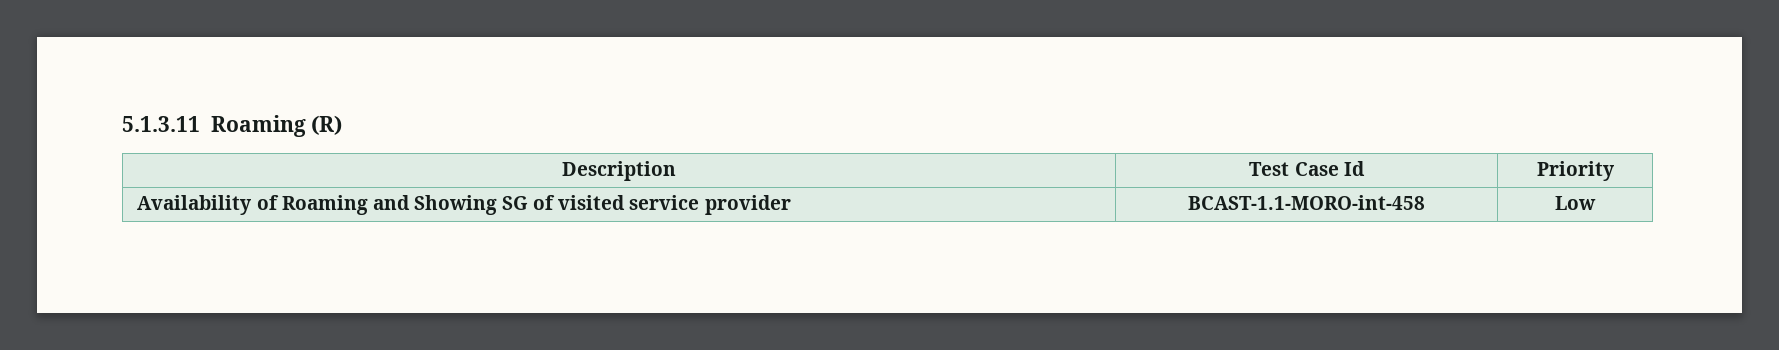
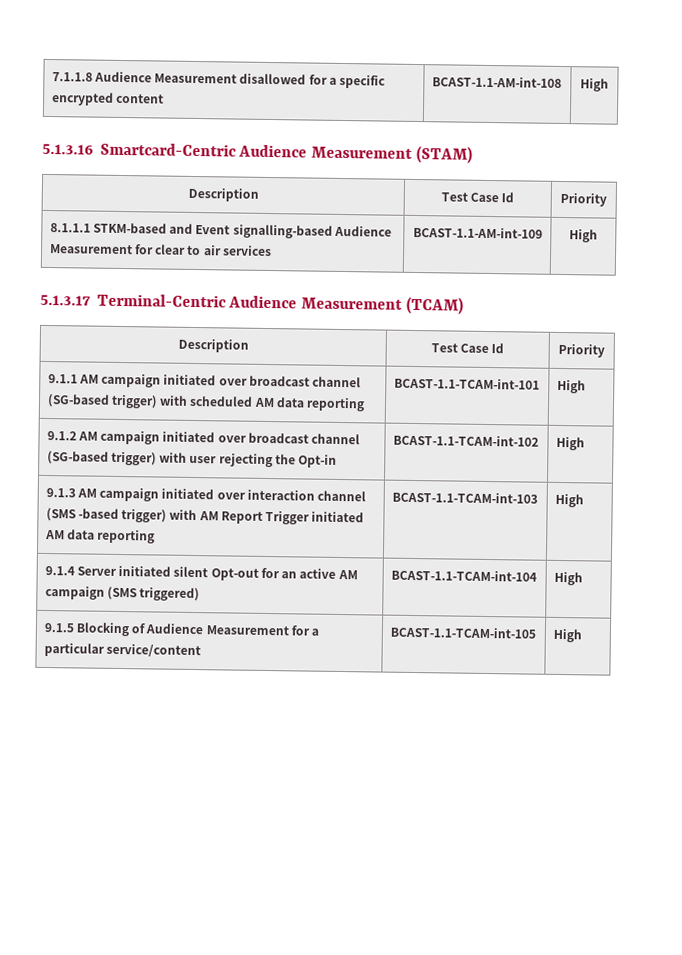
[122,115,343,137] [562,161,676,181] [1249,161,1365,176] [1536,161,1614,181] [137,195,791,215] [1188,195,1425,210] [1555,196,1596,210] 5.1.3.11 Roaming (R) // Description | Test Case Id | Priority // Availability of Roaming and Showing SG of visited service provider | BCAST-1.1-MORO-int-458 | Low -> [51,71,386,89] [51,92,164,106] [431,76,562,88] [580,78,609,92] [42,142,473,164] [187,187,259,202] [440,192,515,203] [560,192,607,207] [49,222,392,239] [49,244,272,257] [412,226,543,239] [569,229,598,243] [40,293,464,315] [177,338,249,353] [430,343,505,354] [558,343,605,358] [47,373,362,388] [46,393,366,412] [393,377,540,390] [556,379,586,394] [46,430,361,445] [46,450,338,468] [392,434,539,447] [555,436,585,451] [45,487,367,502] [45,507,365,525] [44,529,156,544] [391,491,538,504] [554,493,584,508] [44,565,358,581] [44,585,201,602] [390,569,537,582] [553,571,583,586] [43,622,320,637] [43,642,201,658] [389,626,536,639] [552,628,582,643] 7.1.1.8 Audience Measurement disallowed for a specific encrypted content | BCAST-1.1-AM-int-108 | High // 5.1.3.16 Smartcard-Centric Audience Measurement (STAM) // Description | Test Case Id | Priority // 8.1.1.1 STKM-based and Event signalling-based Audience Measurement for clear to air services | BCAST-1.1-AM-int-109 | High // 5.1.3.17 Terminal-Centric Audience Measurement (TCAM) // Description | Test Case Id | Priority // 9.1.1 AM campaign initiated over broadcast channel (SG-based trigger) with scheduled AM data reporting | BCAST-1.1-TCAM-int-101 | High // 9.1.2 AM campaign initiated over broadcast channel (SG-based trigger) with user rejecting the Opt-in | BCAST-1.1-TCAM-int-102 | High // 9.1.3 AM campaign initiated over interaction channel (SMS -based trigger) with AM Report Trigger initiated AM data reporting | BCAST-1.1-TCAM-int-103 | High // 9.1.4 Server initiated silent Opt-out for an active AM campaign (SMS triggered) | BCAST-1.1-TCAM-int-104 | High // 9.1.5 Blocking of Audience Measurement for a particular service/content | BCAST-1.1-TCAM-int-105 | High

